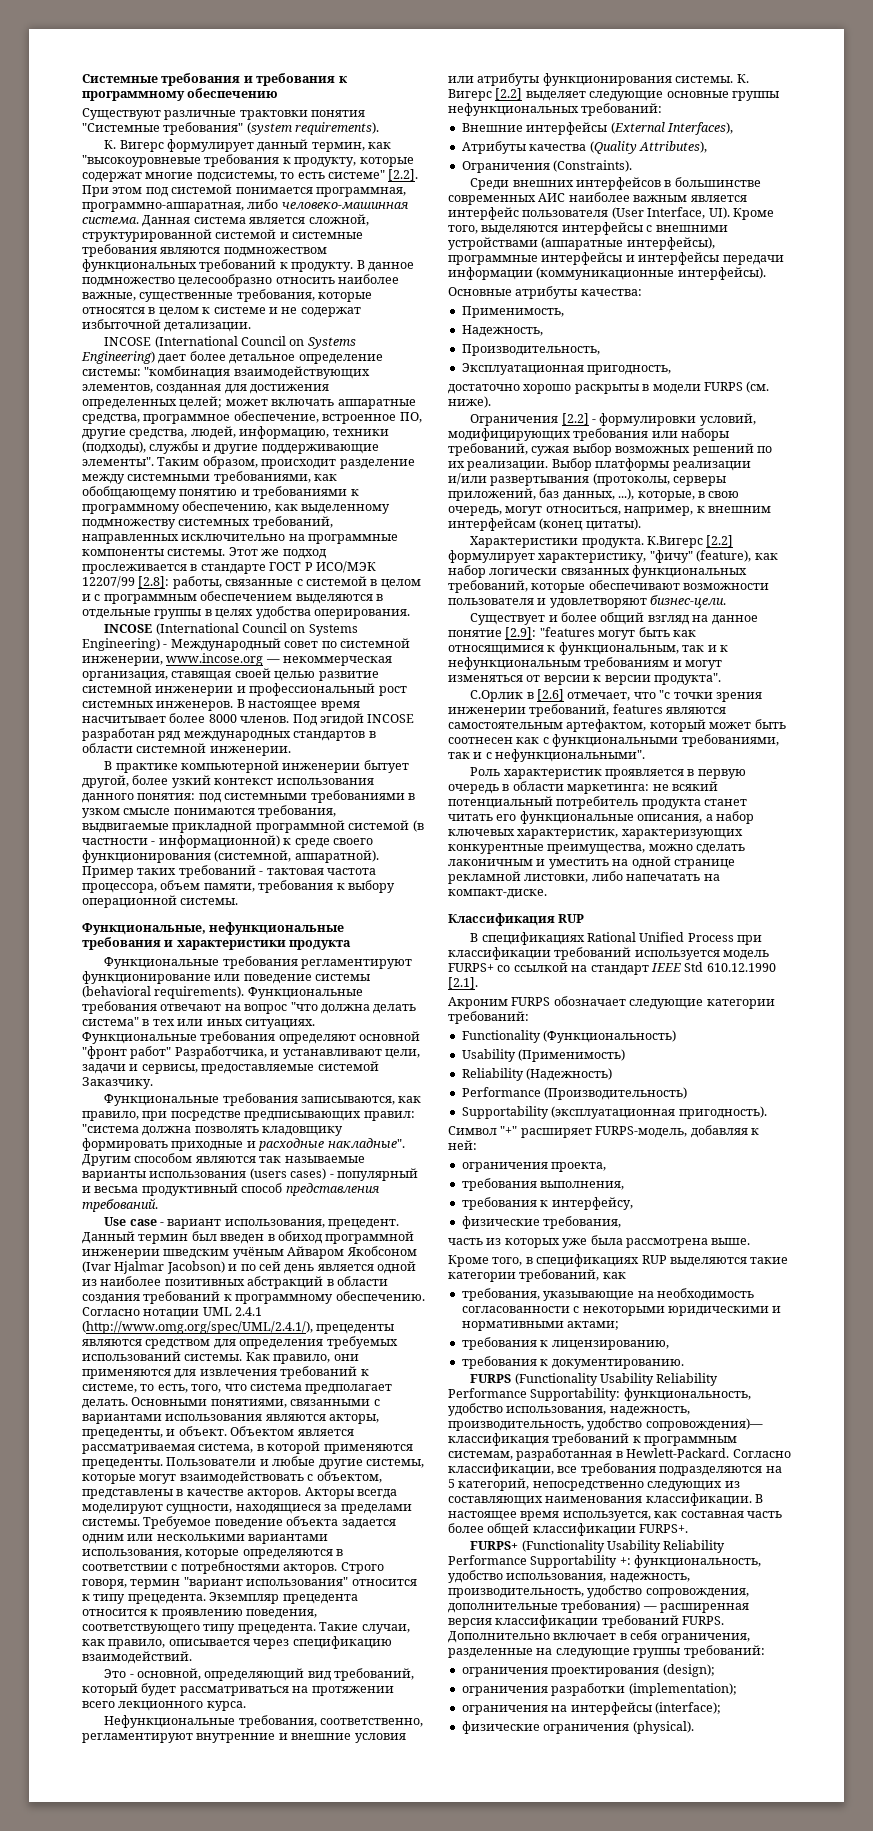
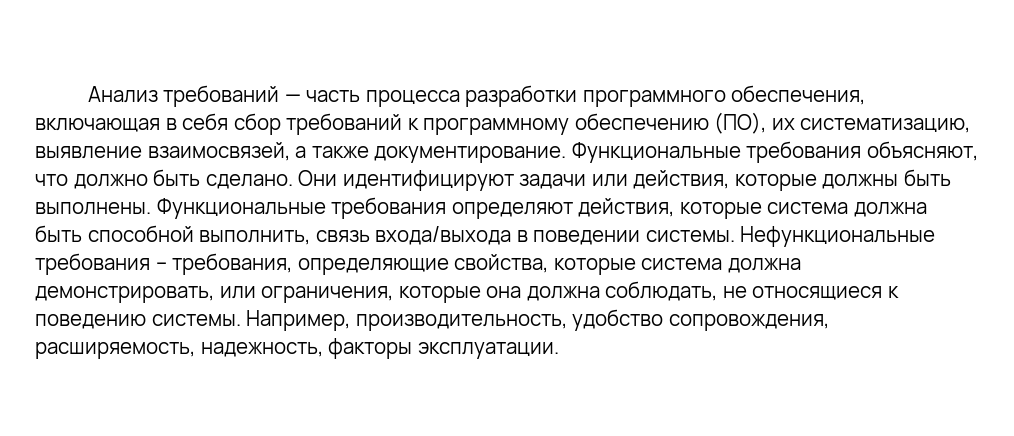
[82,73,348,86] [82,88,279,101] [82,108,366,120] [82,122,380,135] [104,139,392,152] [82,154,414,167] [82,169,419,182] [82,184,406,197] [82,199,409,212] [82,214,369,227] [82,229,364,242] [82,244,327,257] [82,259,414,272] [82,274,400,287] [82,289,373,302] [82,307,361,317] [82,319,252,332] [104,336,356,349] [81,351,383,364] [82,366,370,379] [82,384,330,394] [82,396,416,409] [82,411,422,424] [82,426,389,439] [82,441,379,454] [82,456,415,469] [82,471,338,484] [82,486,359,499] [82,501,391,514] [82,516,333,529] [82,534,399,544] [82,547,327,559] [82,561,376,574] [82,576,421,589] [82,591,383,604] [82,606,410,619] [104,623,358,636] [82,638,410,651] [82,653,393,666] [82,668,379,681] [82,683,407,696] [82,699,360,711] [82,713,415,726] [82,728,376,741] [82,743,291,756] [104,760,409,773] [82,775,374,788] [82,790,415,803] [82,805,337,818] [82,820,424,833] [82,835,373,848] [82,850,379,863] [82,865,376,878] [82,880,395,893] [82,895,239,908] [82,922,345,935] [82,937,352,950] [104,956,413,969] [82,971,371,984] [82,986,363,999] [82,1001,417,1014] [82,1017,315,1029] [82,1031,421,1044] [82,1046,420,1059] [82,1061,379,1074] [82,1077,153,1089] [104,1093,422,1106] [82,1111,415,1121] [82,1124,344,1136] [82,1138,405,1151] [82,1153,365,1166] [82,1168,418,1181] [82,1183,380,1196] [82,1198,158,1212] [104,1217,400,1229] [82,1231,415,1244] [82,1246,417,1259] [82,1261,416,1274] [82,1276,388,1289] [82,1291,425,1304] [82,1307,263,1319] [82,1321,395,1334] [82,1336,398,1349] [82,1351,359,1364] [82,1366,369,1379] [82,1384,393,1394] [82,1397,380,1409] [82,1414,380,1424] [82,1426,354,1439] [82,1441,413,1454] [82,1456,424,1469] [82,1471,382,1484] [82,1487,397,1499] [82,1504,412,1514] [82,1516,396,1529] [82,1534,329,1544] [82,1549,344,1559] [82,1561,384,1574] [82,1577,417,1589] [82,1592,358,1604] [82,1609,318,1619] [82,1622,410,1634] [82,1636,392,1649] [82,1651,192,1664] [104,1668,415,1681] [82,1683,394,1696] [82,1701,246,1711] [104,1715,424,1728] [82,1733,406,1743] [448,73,749,86] [448,88,779,101] [448,103,663,116] [461,122,733,135] [461,141,707,154] [461,160,633,173] [470,177,761,190] [448,192,747,205] [448,207,774,220] [448,222,728,235] [448,237,715,250] [448,252,784,265] [448,267,766,280] [448,286,642,299] [461,306,564,318] [461,325,543,337] [461,344,600,356] [461,363,672,375] [448,381,770,394] [448,396,491,408] [470,413,756,426] [448,428,730,441] [448,443,772,456] [448,458,751,471] [448,473,727,486] [448,488,740,501] [448,506,771,516] [448,518,641,531] [470,535,734,548] [448,550,778,563] [448,565,748,578] [448,580,770,593] [448,595,727,608] [470,612,758,625] [448,627,696,640] [448,642,728,655] [448,657,723,670] [448,673,721,685] [470,689,762,702] [448,704,727,717] [448,719,786,732] [448,734,779,747] [448,749,646,762] [470,767,746,779] [448,781,718,794] [448,796,748,809] [448,811,754,824] [448,829,743,839] [448,844,746,854] [448,856,735,869] [448,871,720,884] [448,889,547,899] [448,913,585,926] [470,932,763,945] [448,947,770,960] [448,962,776,975] [448,977,478,989] [448,996,775,1009] [448,1011,529,1024] [461,1030,677,1043] [461,1049,626,1062] [461,1068,613,1081] [461,1087,688,1100] [461,1106,767,1119] [448,1125,759,1138] [448,1140,477,1150] [461,1162,607,1172] [461,1178,625,1191] [461,1197,633,1210] [461,1216,622,1229] [448,1235,751,1248] [448,1254,789,1267] [448,1269,626,1282] [461,1288,754,1301] [461,1306,782,1316] [461,1321,620,1331] [461,1337,669,1350] [461,1356,684,1369] [470,1373,719,1386] [448,1388,751,1401] [448,1403,690,1416] [448,1418,763,1431] [448,1433,738,1446] [448,1448,791,1461] [448,1463,782,1476] [448,1478,740,1491] [448,1493,764,1506] [448,1511,782,1521] [448,1523,689,1536] [470,1540,726,1553] [448,1555,762,1568] [448,1570,690,1583] [448,1585,749,1598] [448,1600,750,1613] [448,1615,725,1628] [448,1630,750,1643] [448,1645,765,1658] [461,1664,715,1677] [461,1683,737,1696] [461,1702,721,1715] [461,1721,694,1734] Системные требования и требования к программному обеспечению // Существуют различные трактовки понятия "Системные требования" (system requirements). // К. Вигерс формулирует данный термин, как "высокоуровневые требования к продукту, которые содержат многие подсистемы, то есть системе" [2.2]. При этом под системой понимается программная, программно-аппаратная, либо человеко-машинная система. Данная система является сложной, структурированной системой и системные требования являются подмножеством функциональных требований к продукту. В данное подмножество целесообразно относить наиболее важные, существенные требования, которые относятся в целом к системе и не содержат избыточной детализации. // INCOSE (International Council on Systems Engineering) дает более детальное определение системы: "комбинация взаимодействующих элементов, созданная для достижения определенных целей; может включать аппаратные средства, программное обеспечение, встроенное ПО, другие средства, людей, информацию, техники (подходы), службы и другие поддерживающие элементы". Таким образом, происходит разделение между системными требованиями, как обобщающему понятию и требованиями к программному обеспечению, как выделенному подмножеству системных требований, направленных исключительно на программные компоненты системы. Этот же подход прослеживается в стандарте ГОСТ Р ИСО/МЭК 12207/99 [2.8]: работы, связанные с системой в целом и с программным обеспечением выделяются в отдельные группы в целях удобства оперирования. // INCOSE (International Council on Systems Engineering) - Международный совет по системной инженерии, www.incose.org — некоммерческая организация, ставящая своей целью развитие системной инженерии и профессиональный рост системных инженеров. В настоящее время насчитывает более 8000 членов. Под эгидой INCOSE разработан ряд международных стандартов в области системной инженерии. // В практике компьютерной инженерии бытует другой, более узкий контекст использования данного понятия: под системными требованиями в узком смысле понимаются требования, выдвигаемые прикладной программной системой (в частности - информационной) к среде своего функционирования (системной, аппаратной). Пример таких требований - тактовая частота процессора, объем памяти, требования к выбору операционной системы. // Функциональные, нефункциональные требования и характеристики продукта // Функциональные требования регламентируют функционирование или поведение системы (behavioral requirements). Функциональные требования отвечают на вопрос "что должна делать система" в тех или иных ситуациях. Функциональные требования определяют основной "фронт работ" Разработчика, и устанавливают цели, задачи и сервисы, предоставляемые системой Заказчику. // Функциональные требования записываются, как правило, при посредстве предписывающих правил: "система должна позволять кладовщику формировать приходные и расходные накладные". Другим способом являются так называемые варианты использования (users cases) - популярный и весьма продуктивный способ представления требований. // Use case - вариант использования, прецедент. Данный термин был введен в обиход программной инженерии шведским учёным Айваром Якобсоном (Ivar Hjalmar Jacobson) и по сей день является одной из наиболее позитивных абстракций в области создания требований к программному обеспечению. Согласно нотации UML 2.4.1 (http://www.omg.org/spec/UML/2.4.1/), прецеденты являются средством для определения требуемых использований системы. Как правило, они применяются для извлечения требований к системе, то есть, того, что система предполагает делать. Основными понятиями, связанными с вариантами использования являются акторы, прецеденты, и объект. Объектом является рассматриваемая система, в которой применяются прецеденты. Пользователи и любые другие системы, которые могут взаимодействовать с объектом, представлены в качестве акторов. Акторы всегда моделируют сущности, находящиеся за пределами системы. Требуемое поведение объекта задается одним или несколькими вариантами использования, которые определяются в соответствии с потребностями акторов. Строго говоря, термин "вариант использования" относится к типу прецедента. Экземпляр прецедента относится к проявлению поведения, соответствующего типу прецедента. Такие случаи, как правило, описывается через спецификацию взаимодействий. // Это - основной, определяющий вид требований, который будет рассматриваться на протяжении всего лекционного курса. // Нефункциональные требования, соответственно, регламентируют внутренние и внешние условия или атрибуты функционирования системы. К. Вигерс [2.2] выделяет следующие основные группы нефункциональных требований: // Внешние интерфейсы (External Interfaces), // Атрибуты качества (Quality Attributes), // Ограничения (Constraints). // Среди внешних интерфейсов в большинстве современных АИС наиболее важным является интерфейс пользователя (User Interface, UI). Кроме того, выделяются интерфейсы с внешними устройствами (аппаратные интерфейсы), программные интерфейсы и интерфейсы передачи информации (коммуникационные интерфейсы). // Основные атрибуты качества: // Применимость, // Надежность, // Производительность, // Эксплуатационная пригодность, // достаточно хорошо раскрыты в модели FURPS (см. ниже). // Ограничения [2.2] - формулировки условий, модифицирующих требования или наборы требований, сужая выбор возможных решений по их реализации. Выбор платформы реализации и/или развертывания (протоколы, серверы приложений, баз данных, ...), которые, в свою очередь, могут относиться, например, к внешним интерфейсам (конец цитаты). // Характеристики продукта. К.Вигерс [2.2] формулирует характеристику, "фичу" (feature), как набор логически связанных функциональных требований, которые обеспечивают возможности пользователя и удовлетворяют бизнес-цели. // Существует и более общий взгляд на данное понятие [2.9]: "features могут быть как относящимися к функциональным, так и к нефункциональным требованиям и могут изменяться от версии к версии продукта". // С.Орлик в [2.6] отмечает, что "с точки зрения инженерии требований, features являются самостоятельным артефактом, который может быть соотнесен как с функциональными требованиями, так и с нефункциональными". // Роль характеристик проявляется в первую очередь в области маркетинга: не всякий потенциальный потребитель продукта станет читать его функциональные описания, а набор ключевых характеристик, характеризующих конкурентные преимущества, можно сделать лаконичным и уместить на одной странице рекламной листовки, либо напечатать на компакт-диске. // Классификация RUP // В спецификациях Rational Unified Process при классификации требований используется модель FURPS+ со ссылкой на стандарт IEEE Std 610.12.1990 [2.1]. // Акроним FURPS обозначает следующие категории требований: // Functionality (Функциональность) // Usability (Применимость) // Reliability (Надежность) // Performance (Производительность) // Supportability (эксплуатационная пригодность). // Символ "+" расширяет FURPS-модель, добавляя к ней: // ограничения проекта, // требования выполнения, // требования к интерфейсу, // физические требования, // часть из которых уже была рассмотрена выше. // Кроме того, в спецификациях RUP выделяются такие категории требований, как // требования, указывающие на необходимость согласованности с некоторыми юридическими и нормативными актами; // требования к лицензированию, // требования к документированию. // FURPS (Functionality Usability Reliability Performance Supportability: функциональность, удобство использования, надежность, производительность, удобство сопровождения)— классификация требований к программным системам, разработанная в Hewlett-Packard. Согласно классификации, все требования подразделяются на 5 категорий, непосредственно следующих из составляющих наименования классификации. В настоящее время используется, как составная часть более общей классификации FURPS+. // FURPS+ (Functionality Usability Reliability Performance Supportability +: функциональность, удобство использования, надежность, производительность, удобство сопровождения, дополнительные требования) — расширенная версия классификации требований FURPS. Дополнительно включает в себя ограничения, разделенные на следующие группы требований: // ограничения проектирования (design); // ограничения разработки (implementation); // ограничения на интерфейсы (interface); // физические ограничения (physical). -> [87,85,866,107] [35,112,971,135] [35,141,978,163] [35,169,951,191] [35,197,927,219] [35,225,936,247] [35,253,801,275] [35,281,899,303] [35,309,829,331] [35,338,559,359] Анализ требований — часть процесса разработки программного обеспечения, включающая в себя сбор требований к программному обеспечению (ПО), их систематизацию, выявление взаимосвязей, а также документирование. Функциональные требования объясняют, что должно быть сделано. Они идентифицируют задачи или действия, которые должны быть выполнены. Функциональные требования определяют действия, которые система должна быть способной выполнить, связь входа/выхода в поведении системы. Нефункциональные требования – требования, определяющие свойства, которые система должна демонстрировать, или ограничения, которые она должна соблюдать, не относящиеся к поведению системы. Например, производительность, удобство сопровождения, расширяемость, надежность, факторы эксплуатации.

